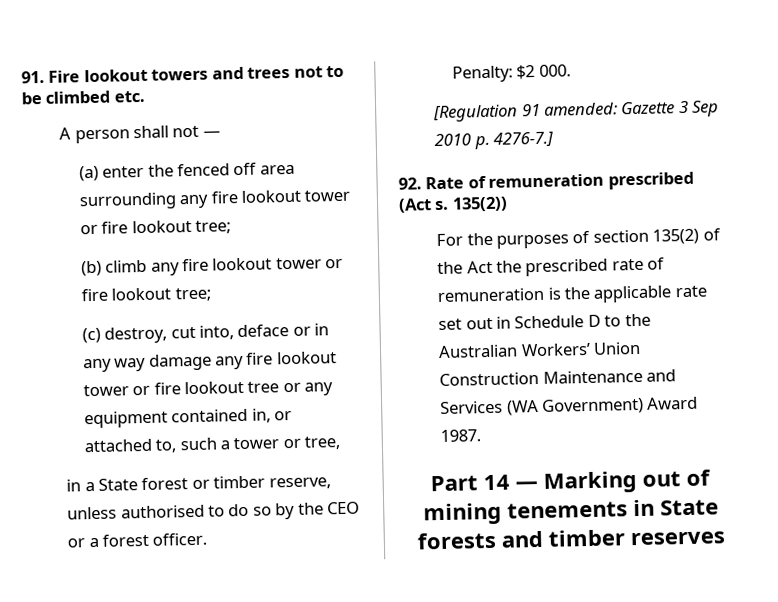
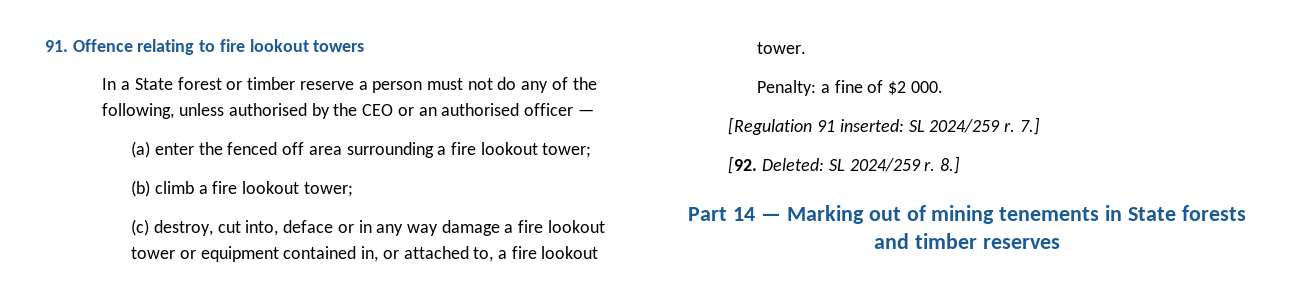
[48,65,345,83] [21,90,145,105] [59,125,200,144] Fire lookout towers and trees not to be climbed etc. // A person shall not -> [72,39,365,55] [102,77,597,93] [102,103,573,119] Offence relating to fire lookout towers // In a State forest or timber reserve a person must not do any of the following, unless authorised by the CEO or an authorised officer
[179,189,351,209] [79,219,231,235] any fire lookout tower or fire lookout tree; -> [437,142,592,158] a fire lookout tower;
[150,257,344,276] [80,287,211,302] any fire lookout tower or fire lookout tree; -> [198,181,353,197] a fire lookout tower;
[214,351,337,370] [82,380,334,397] any fire lookout tower or fire lookout tree or any -> [504,220,605,233] [131,247,196,259] a fire lookout tower or
[179,436,341,451] [66,475,331,492] [67,501,361,520] [67,532,208,548] [451,64,571,83] [433,100,720,123] [434,131,554,150] [398,171,694,190] [398,196,508,213] [436,228,721,249] [437,257,666,277] [437,285,707,303] [438,313,651,331] [438,341,641,358] [439,369,676,386] [440,396,699,416] [440,429,482,442] such a tower or tree, // in a State forest or timber reserve, unless authorised to do so by the CEO or a forest officer. // Penalty: $2 000. // [Regulation 91 amended: Gazette 3 Sep 2010 p. 4276-7.] // 92. Rate of remuneration prescribed (Act s. 135(2)) // For the purposes of section 135(2) of the Act the prescribed rate of remuneration is the applicable rate set out in Schedule D to the Australian Workers’ Union Construction Maintenance and Services (WA Government) Award 1987. -> [497,246,599,259] [757,42,807,54] [757,80,943,96] [728,117,1040,135] [728,156,961,174] a fire lookout tower. // Penalty: a fine of $2 000. // [Regulation 91 inserted: SL 2024/259 r. 7.] // [92. Deleted: SL 2024/259 r. 8.]

